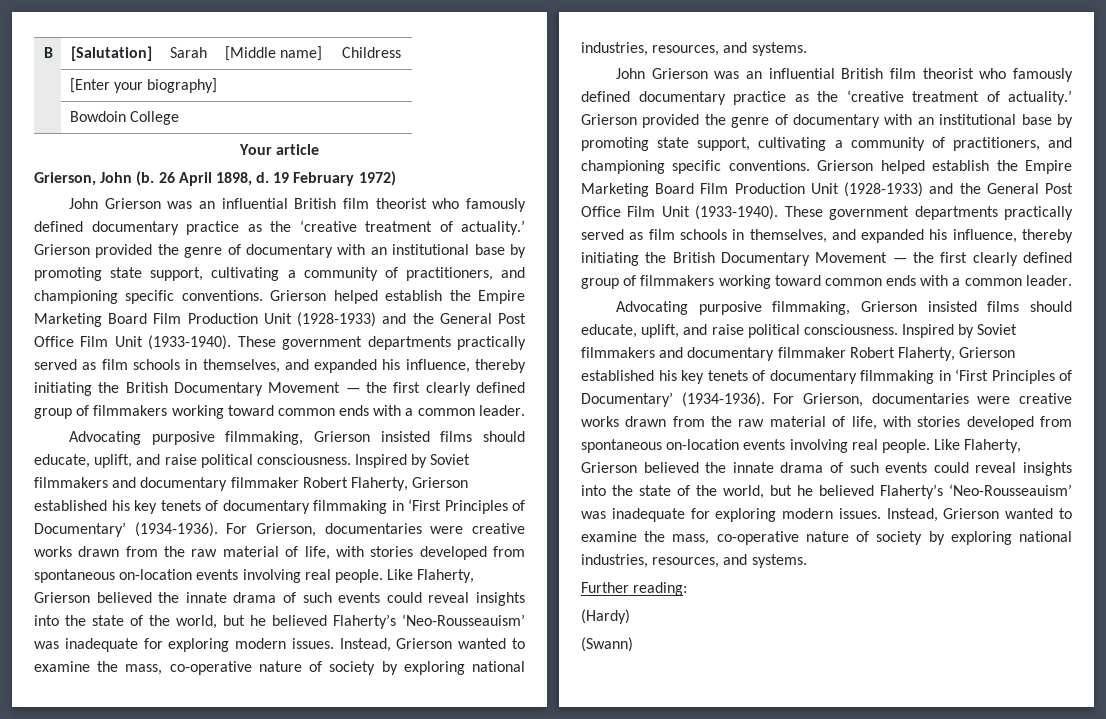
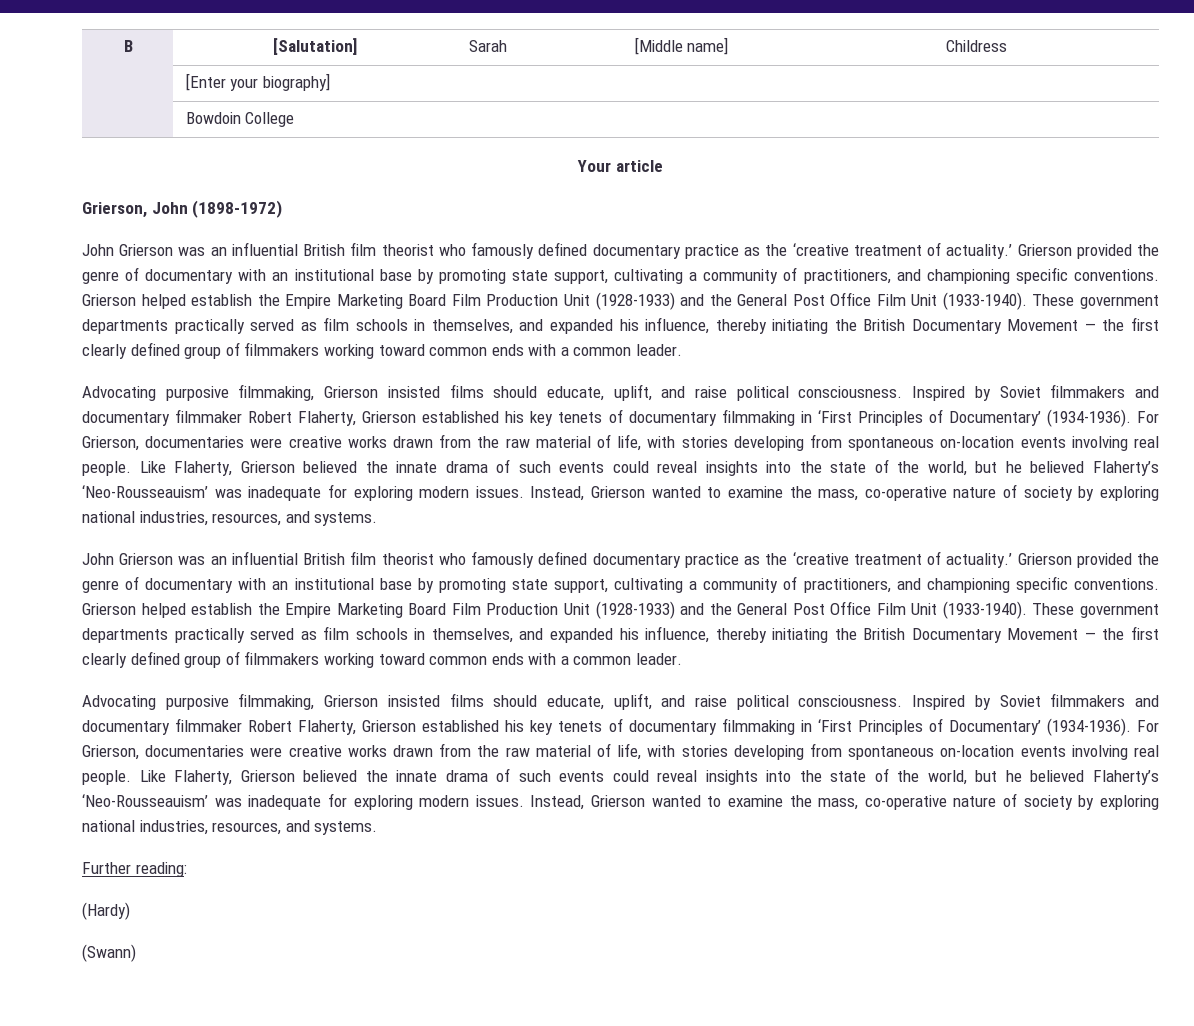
[136,171,396,186] (b. 26 April 1898, d. 19 February 1972) -> [192,200,283,218] (1898-1972)
[419,546,487,560] developed -> [733,436,804,451] developing
[966,416,1034,430] developed -> [733,745,804,760] developing

